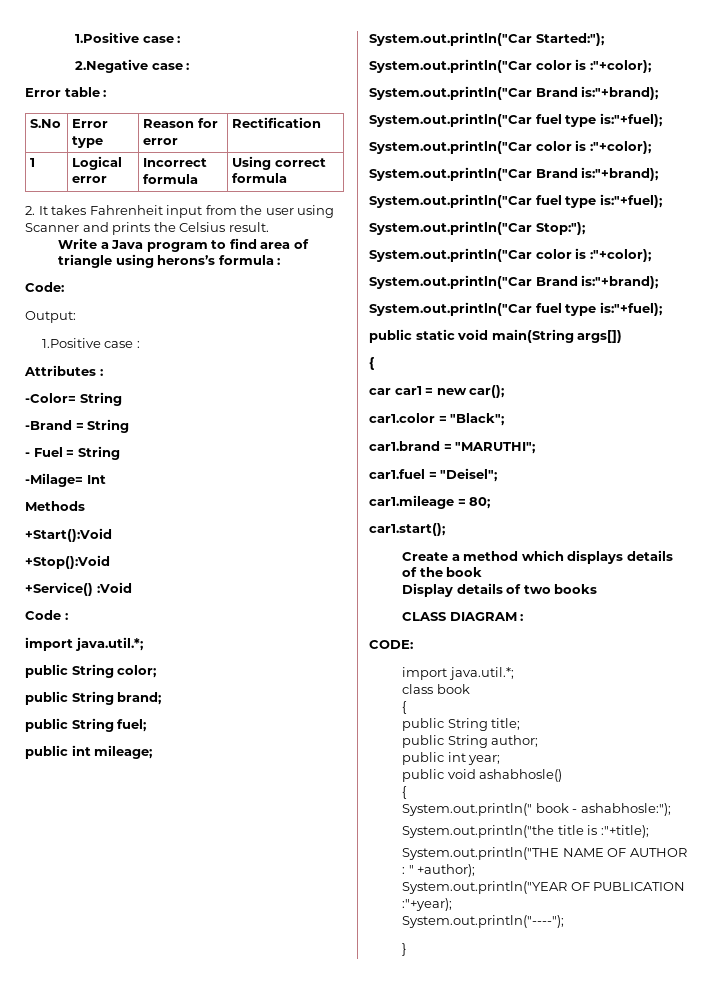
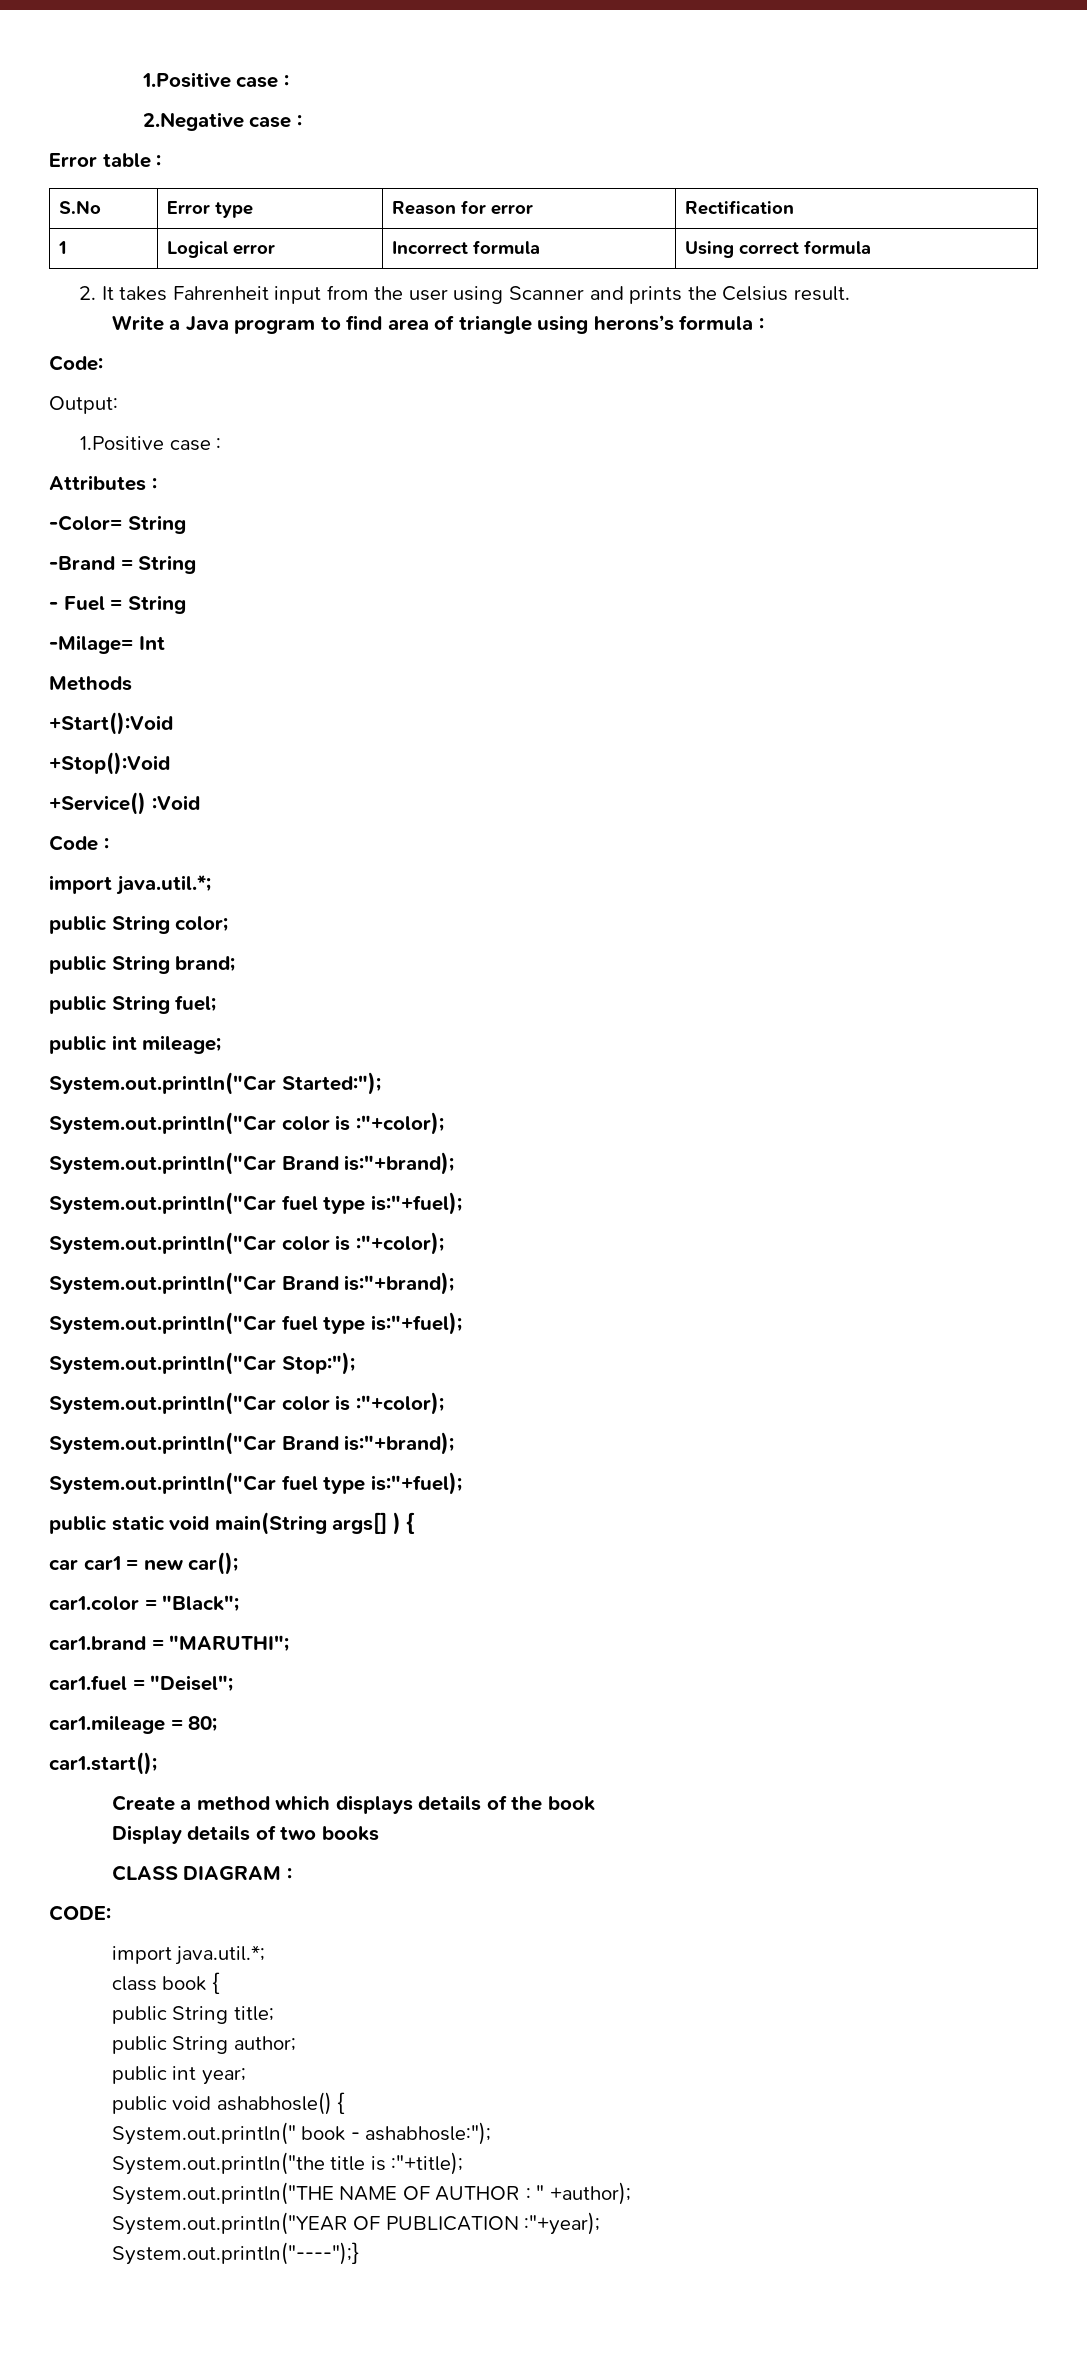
[577,330,623,343] args[]) // -> [332,1512,401,1535] args[] )
(470, 689) // -> (207, 1983) none
(563, 775) // -> (332, 2103) none
[402,915,565,928] [402,943,407,956] System.out.println("----"); // } -> [111,2242,359,2265] System.out.println("----");}

